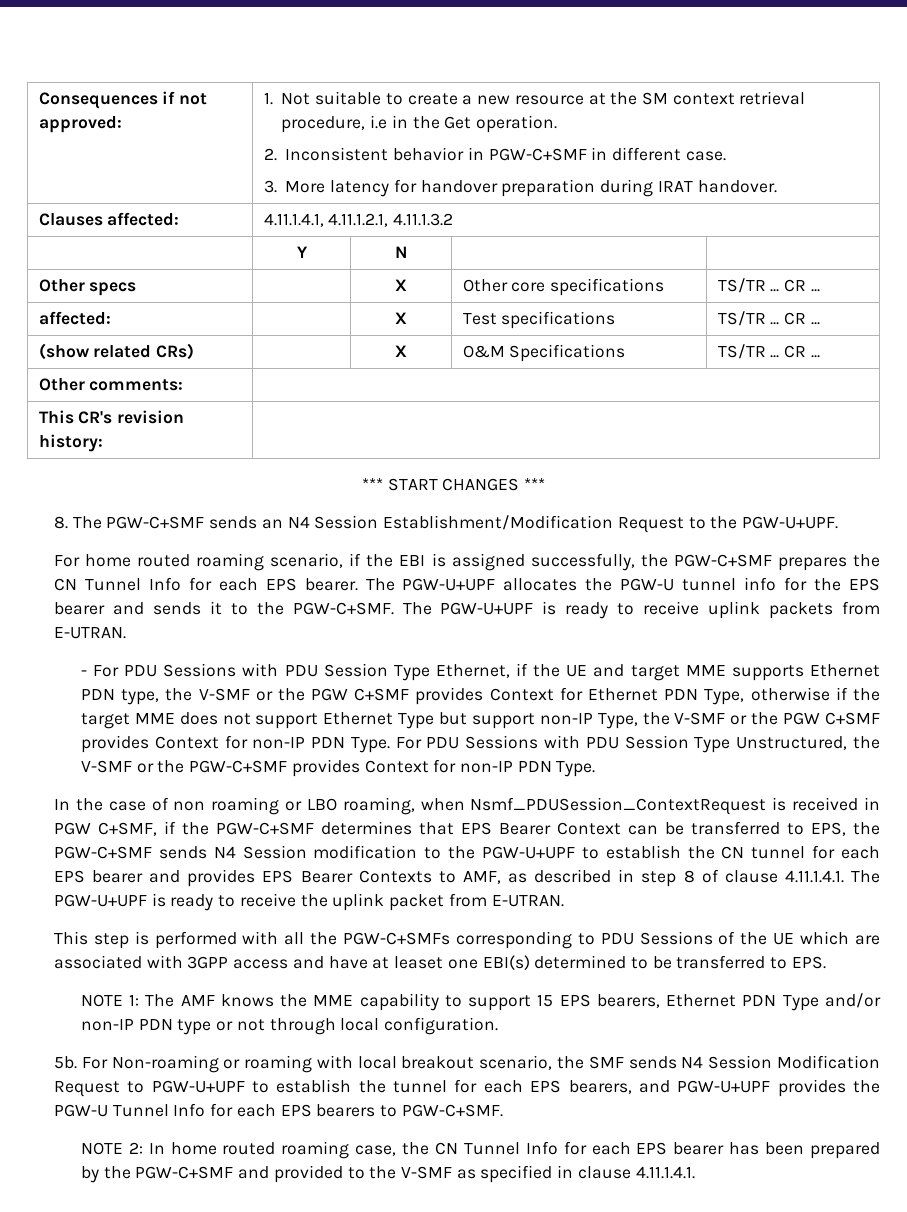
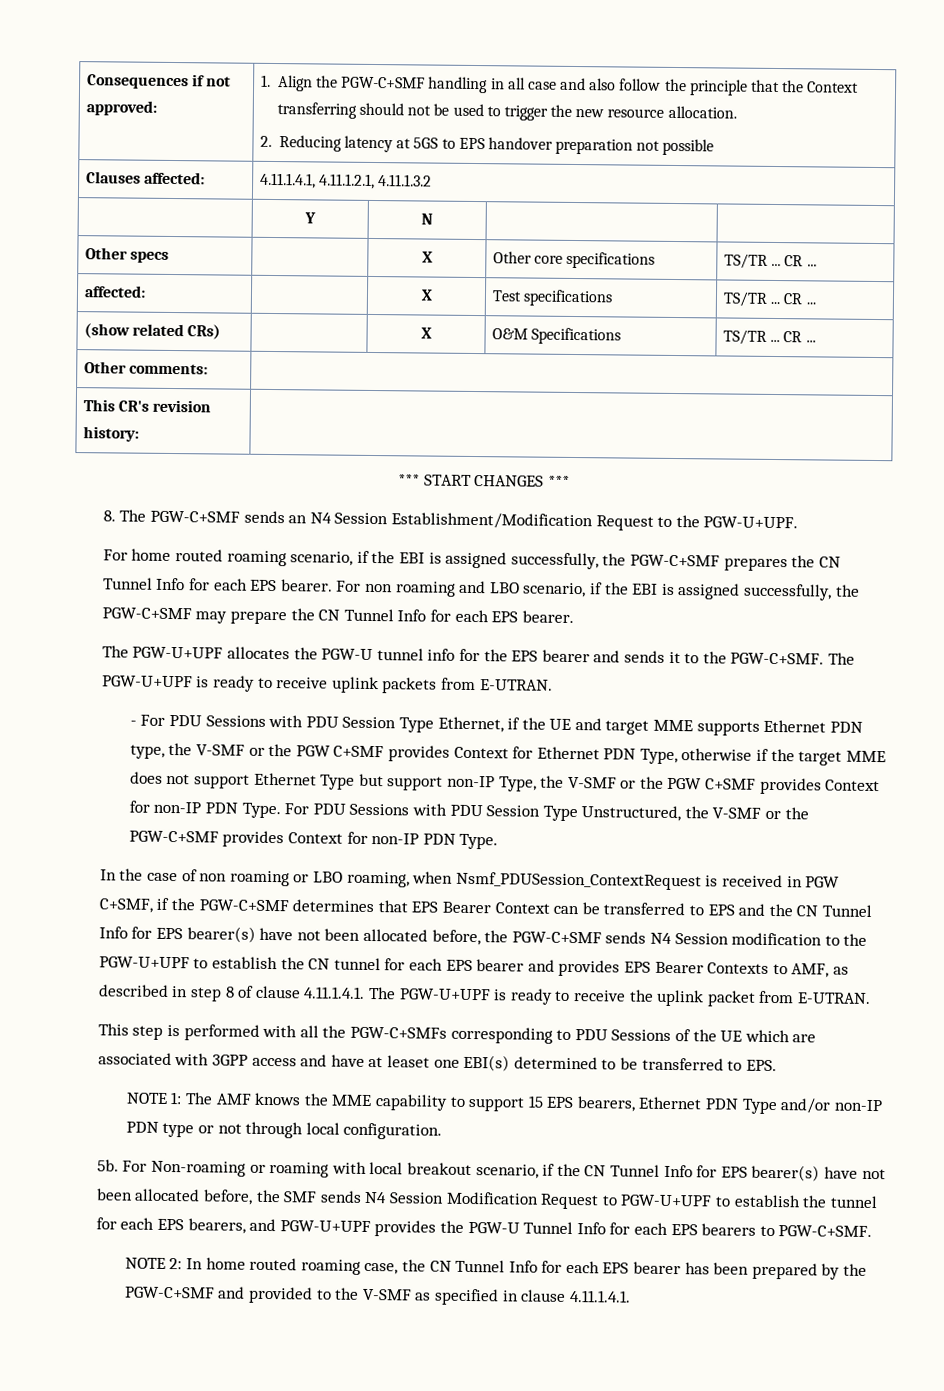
[281,91,806,105] [281,115,558,133] [263,147,726,161] [263,179,777,197] Not suitable to create a new resource at the SM context retrieval procedure, i.e in the Get operation. // 2. Inconsistent behavior in PGW-C+SMF in different case. // 3. More latency for handover preparation during IRAT handover. -> [277,75,860,96] [276,102,737,121] [260,135,715,156] Align the PGW-C+SMF handling in all case and also follow the principle that the Context transferring should not be used to trigger the new resource allocation. // 2. Reducing latency at 5GS to EPS handover preparation not possible
(358, 584) none -> [336,580,860,601] [101,607,574,625] For non roaming and LBO scenario, if the EBI is assigned successfully, the PGW-C+SMF may prepare the CN Tunnel Info for each EPS bearer. //
[810,822,846,836] EPS, -> [707,903,872,917] [98,926,481,946] EPS and the CN Tunnel Info for EPS bearer(s) have not been allocated before,
(553, 1062) none -> [542,1163,886,1182] [95,1188,254,1205] if the CN Tunnel Info for EPS bearer(s) have not been allocated before,

